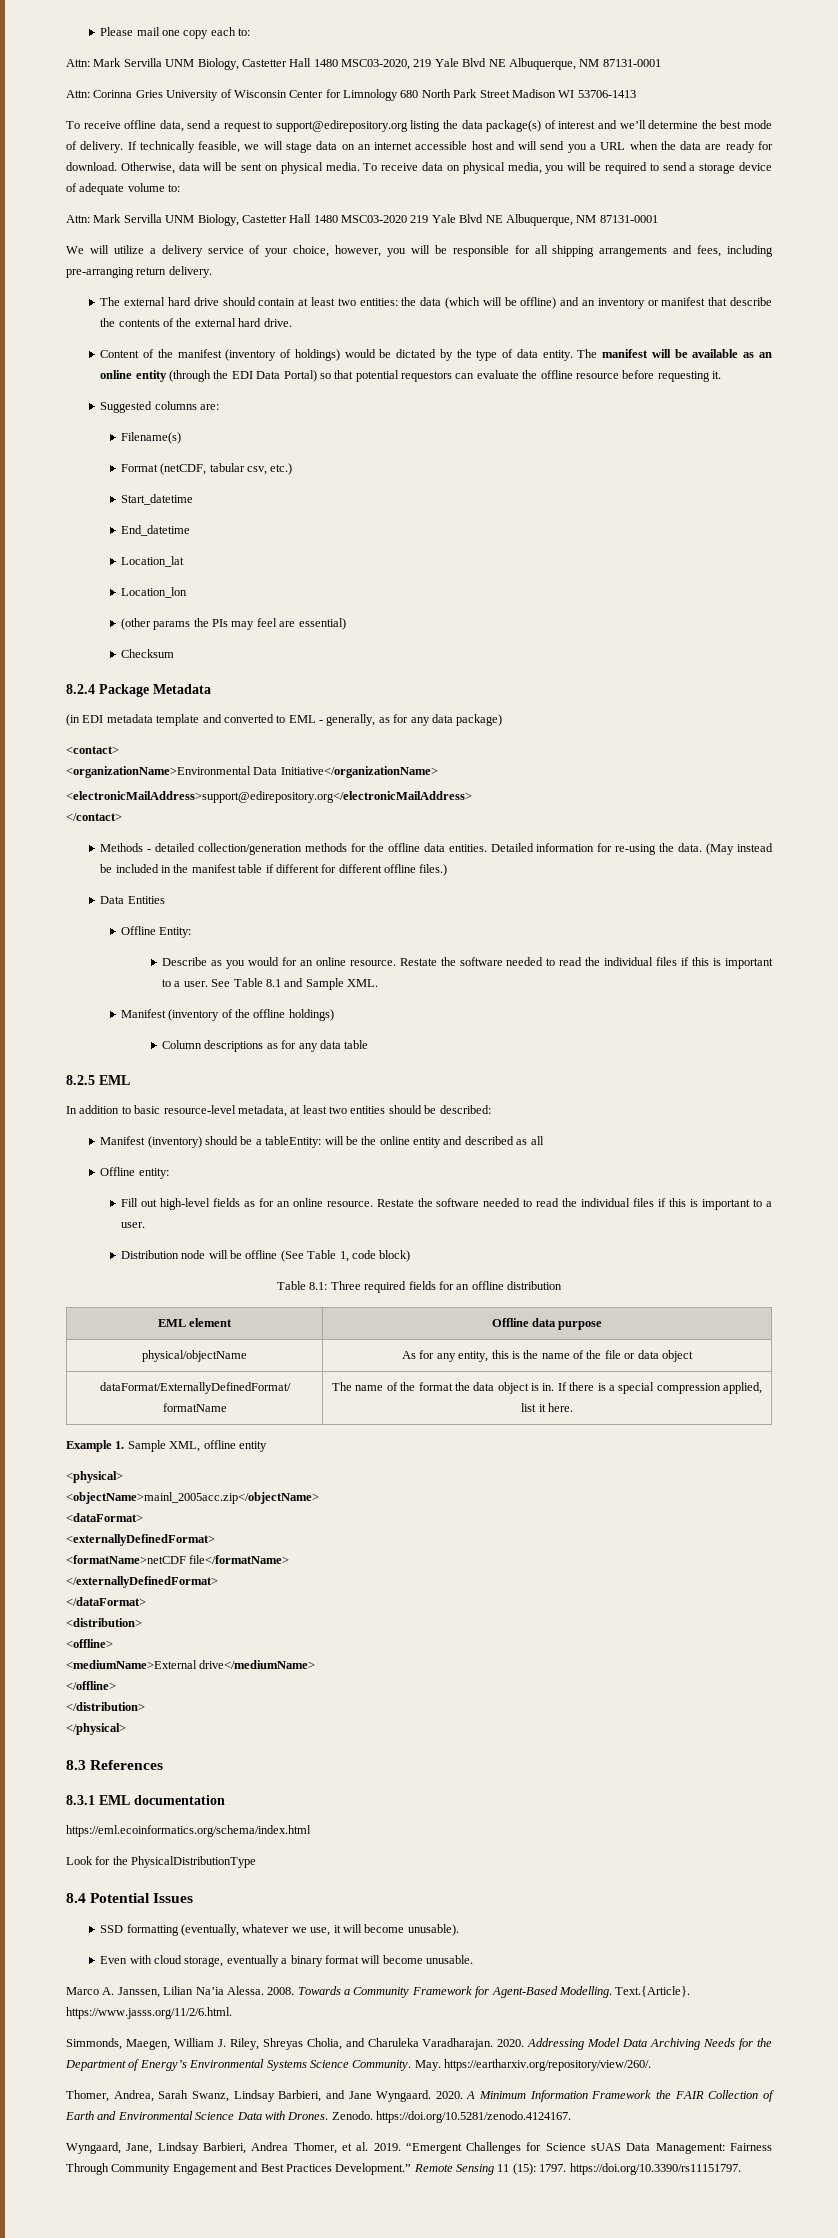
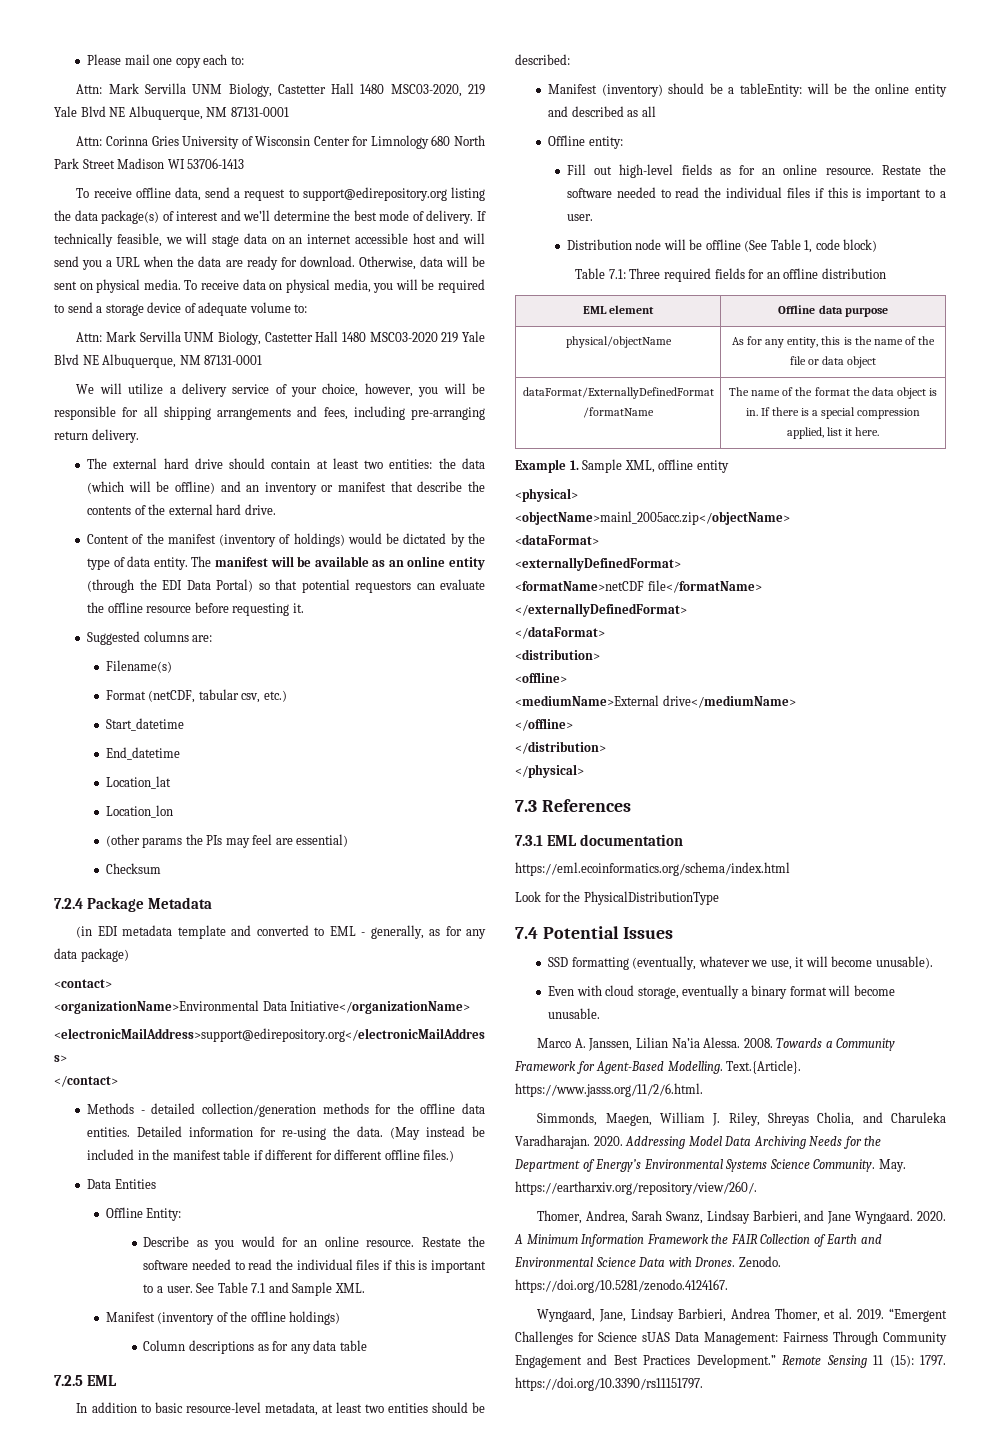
[66,684,95,694] 8.2.4 -> [54,898,83,909] 7.2.4
[265,979,281,987] 8.1 -> [251,1283,266,1293] 7.1
[66,1075,95,1085] 8.2.5 -> [54,1375,83,1386] 7.2.5
[309,1282,328,1290] 8.1: -> [608,269,626,279] 7.1:
[66,1760,86,1770] 8.3 -> [515,800,537,812] 7.3
[66,1795,95,1805] 8.3.1 -> [515,835,543,846] 7.3.1
[66,1893,86,1903] 8.4 -> [515,927,538,939] 7.4

